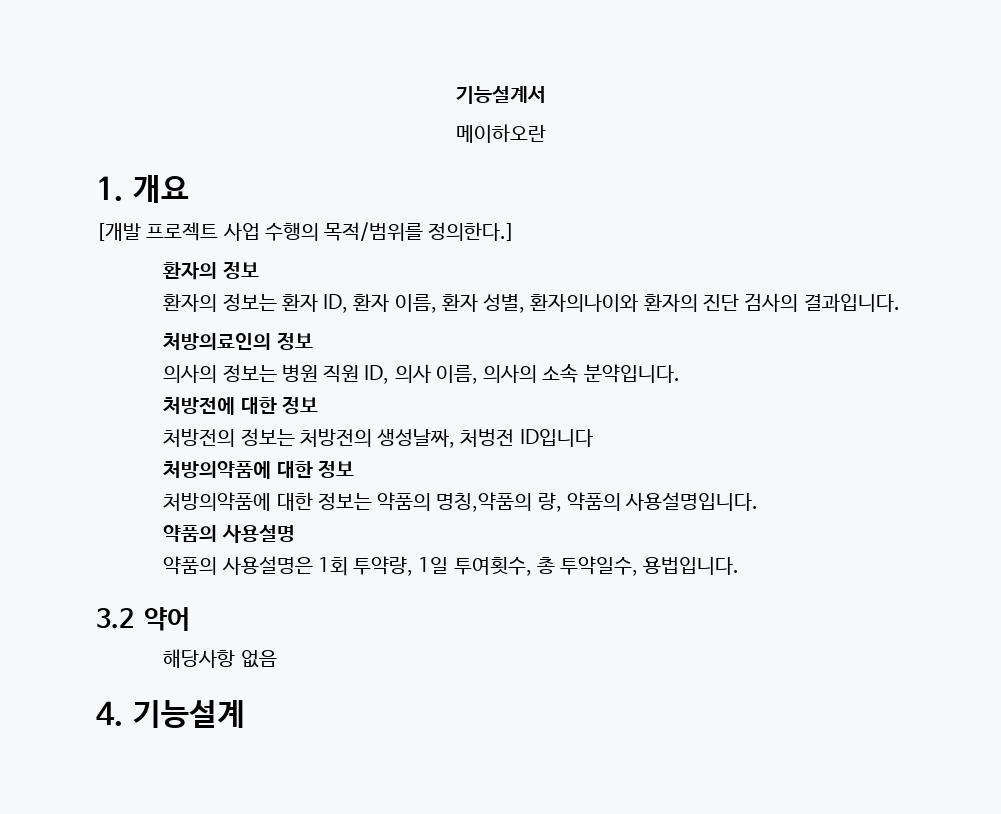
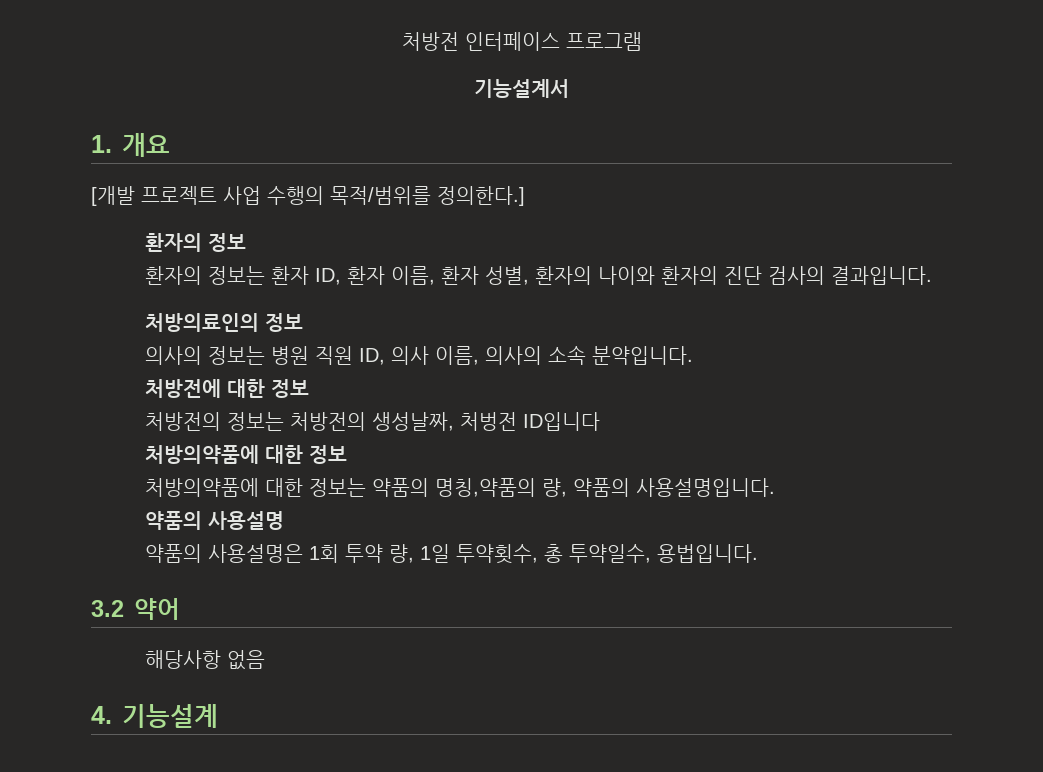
(455, 94) none -> [401,32,642,51] 처방전 인터페이스 프로그램 //
[455,124,546,143] // 메이하오란 -> (569, 88) none
[530,294,639,312] 환자의나이와 -> [534,266,655,285] 환자의 나이와
[353,556,532,576] 투약량, 1일 투여횟수, -> [344,544,538,564] 투약 량, 1일 투약횟수,

